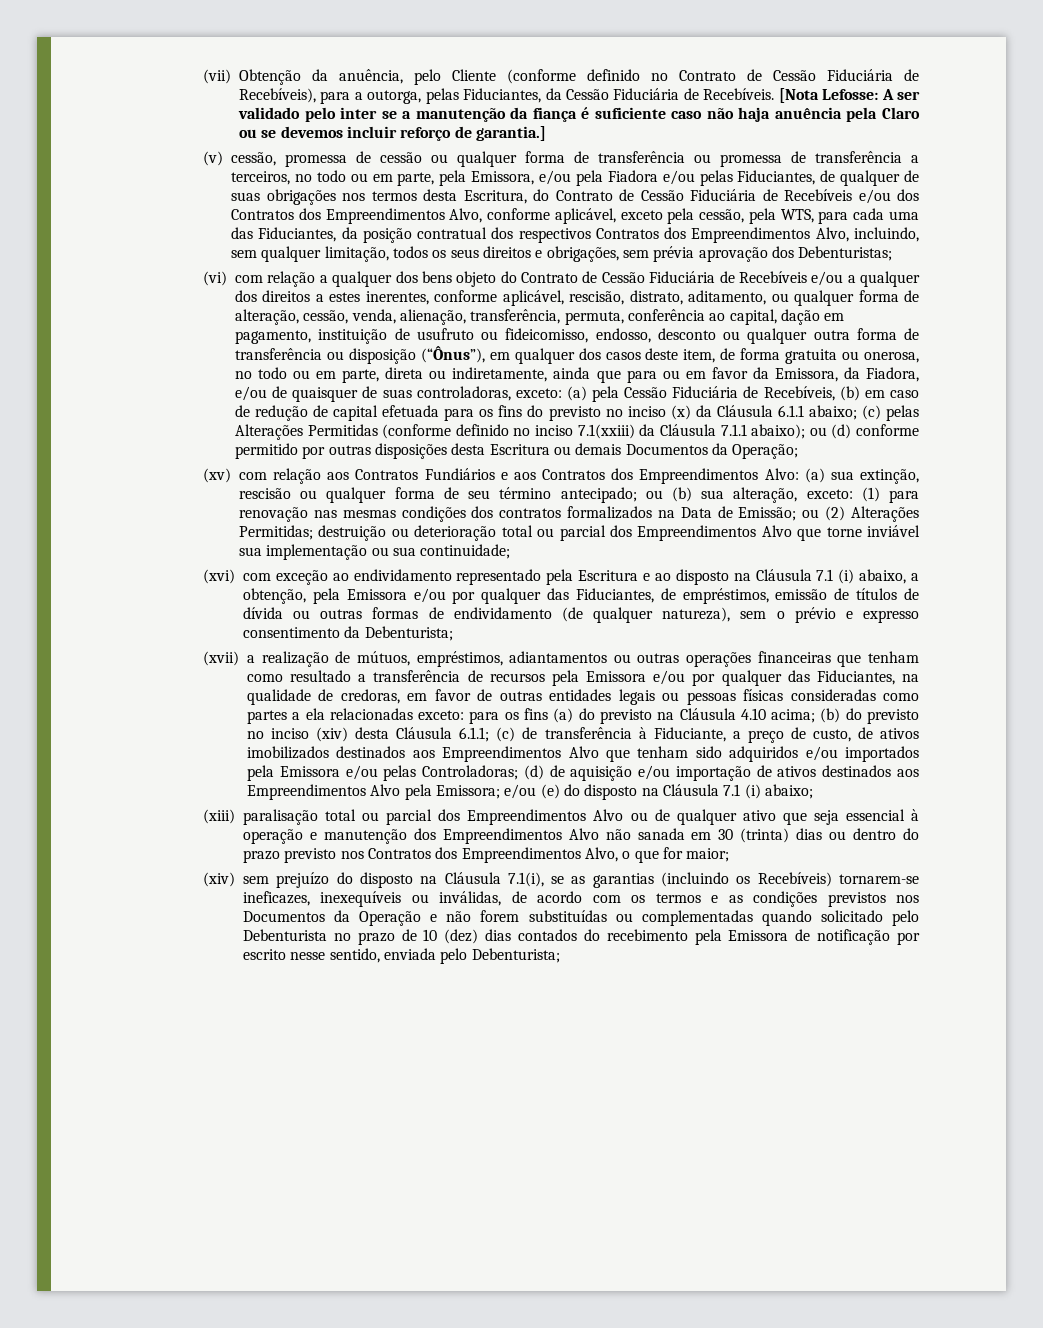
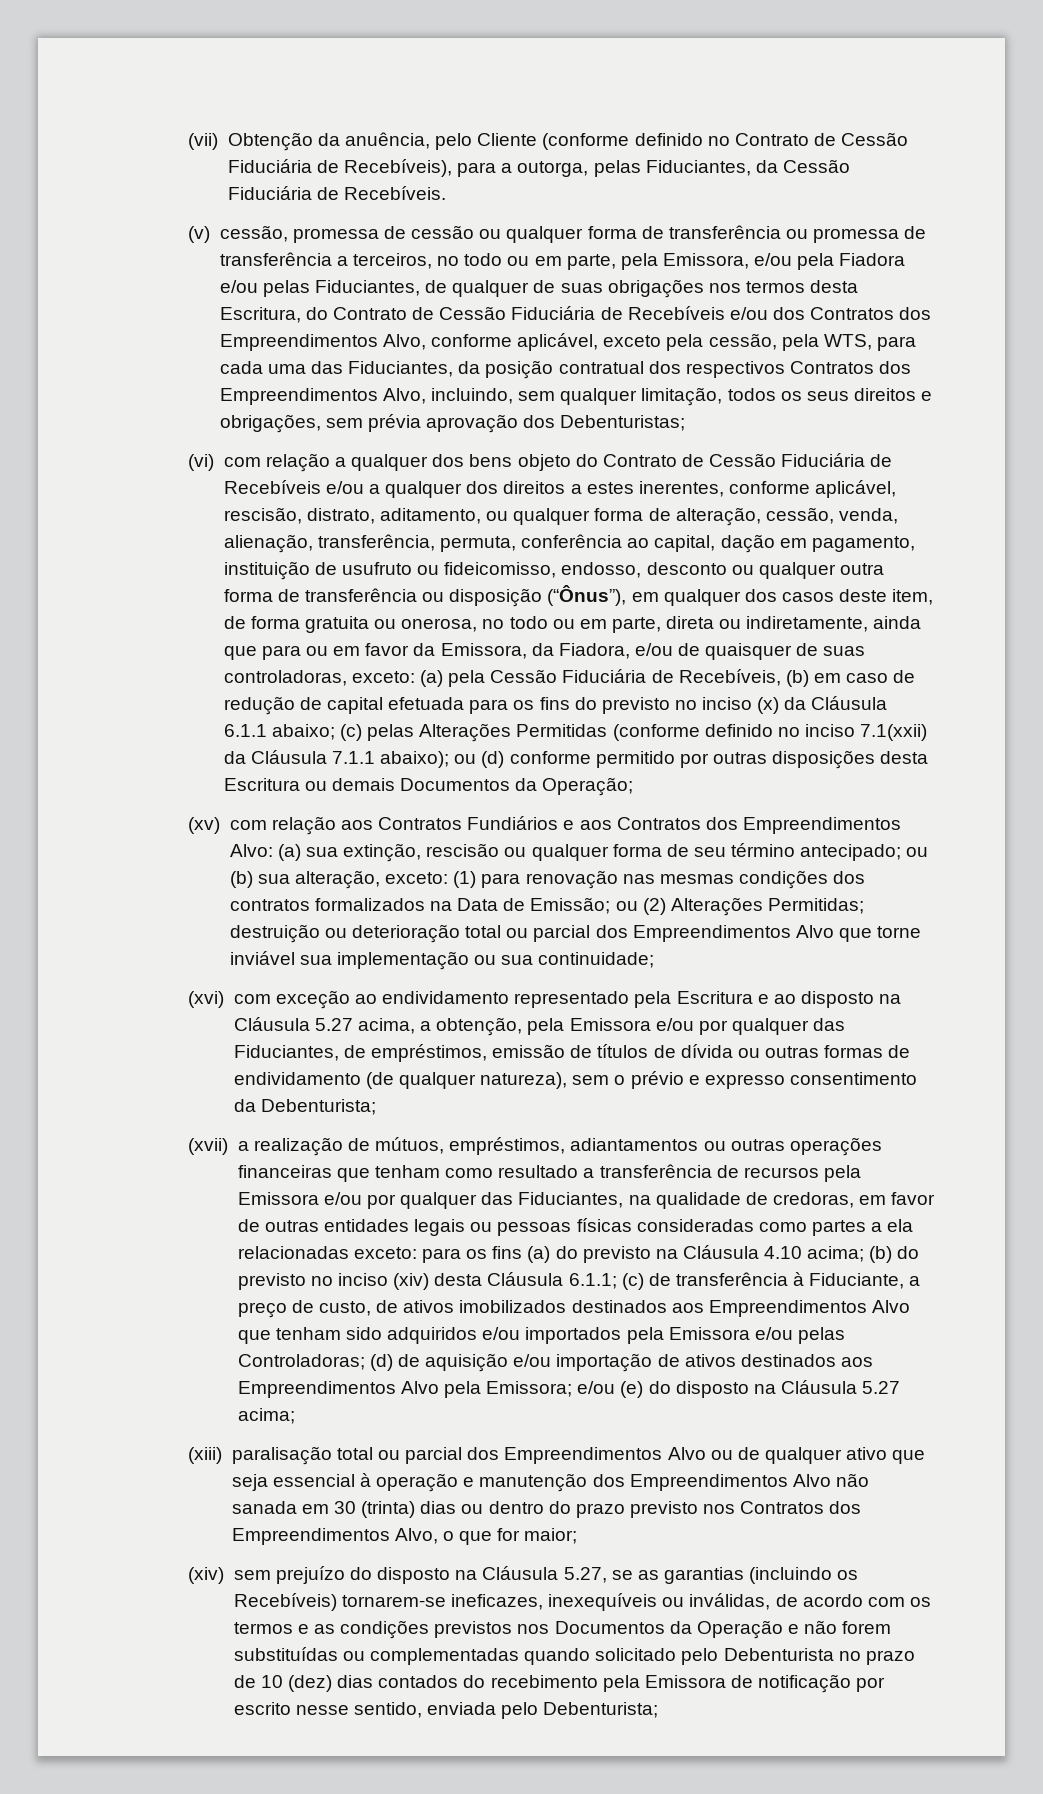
[778,88,920,103] [238,107,921,122] [239,126,546,141] [Nota Lefosse: A ser validado pelo inter se a manutenção da fiança é suficiente caso não haja anuência pela Claro ou se devemos incluir reforço de garantia.] -> (447, 193) none
[577,424,635,439] 7.1(xxiii) -> [860,724,928,741] 7.1(xxii)
[816,569,907,584] 7.1 (i) abaixo, -> [314,1018,416,1034] 5.27 acima,
[723,784,813,799] 7.1 (i) abaixo; -> [862,1381,901,1394] [237,1408,295,1424] 5.27 acima;
[507,872,544,887] 7.1(i), -> [563,1567,607,1583] 5.27,

